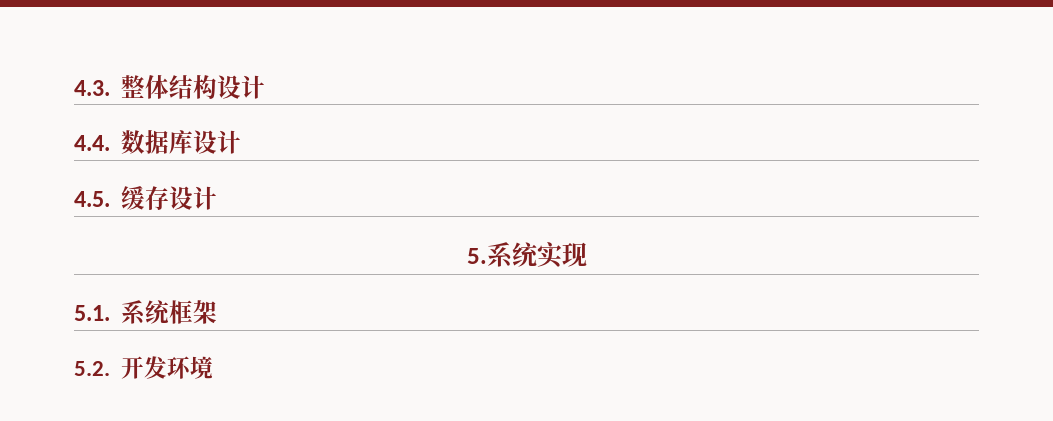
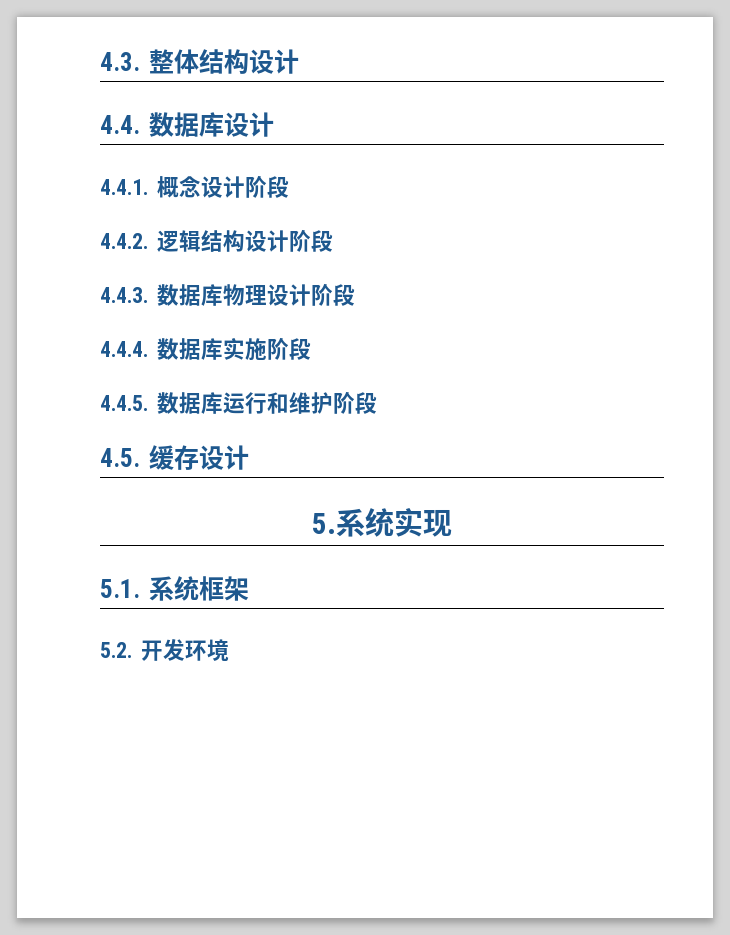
(241, 142) none -> [100,175,289,198] [100,229,333,252] [100,283,355,306] [100,337,311,360] [100,391,377,414] // 4.4.1.概念设计阶段 // 4.4.2.逻辑结构设计阶段 // 4.4.3.数据库物理设计阶段 // 4.4.4.数据库实施阶段 // 4.4.5.数据库运行和维护阶段

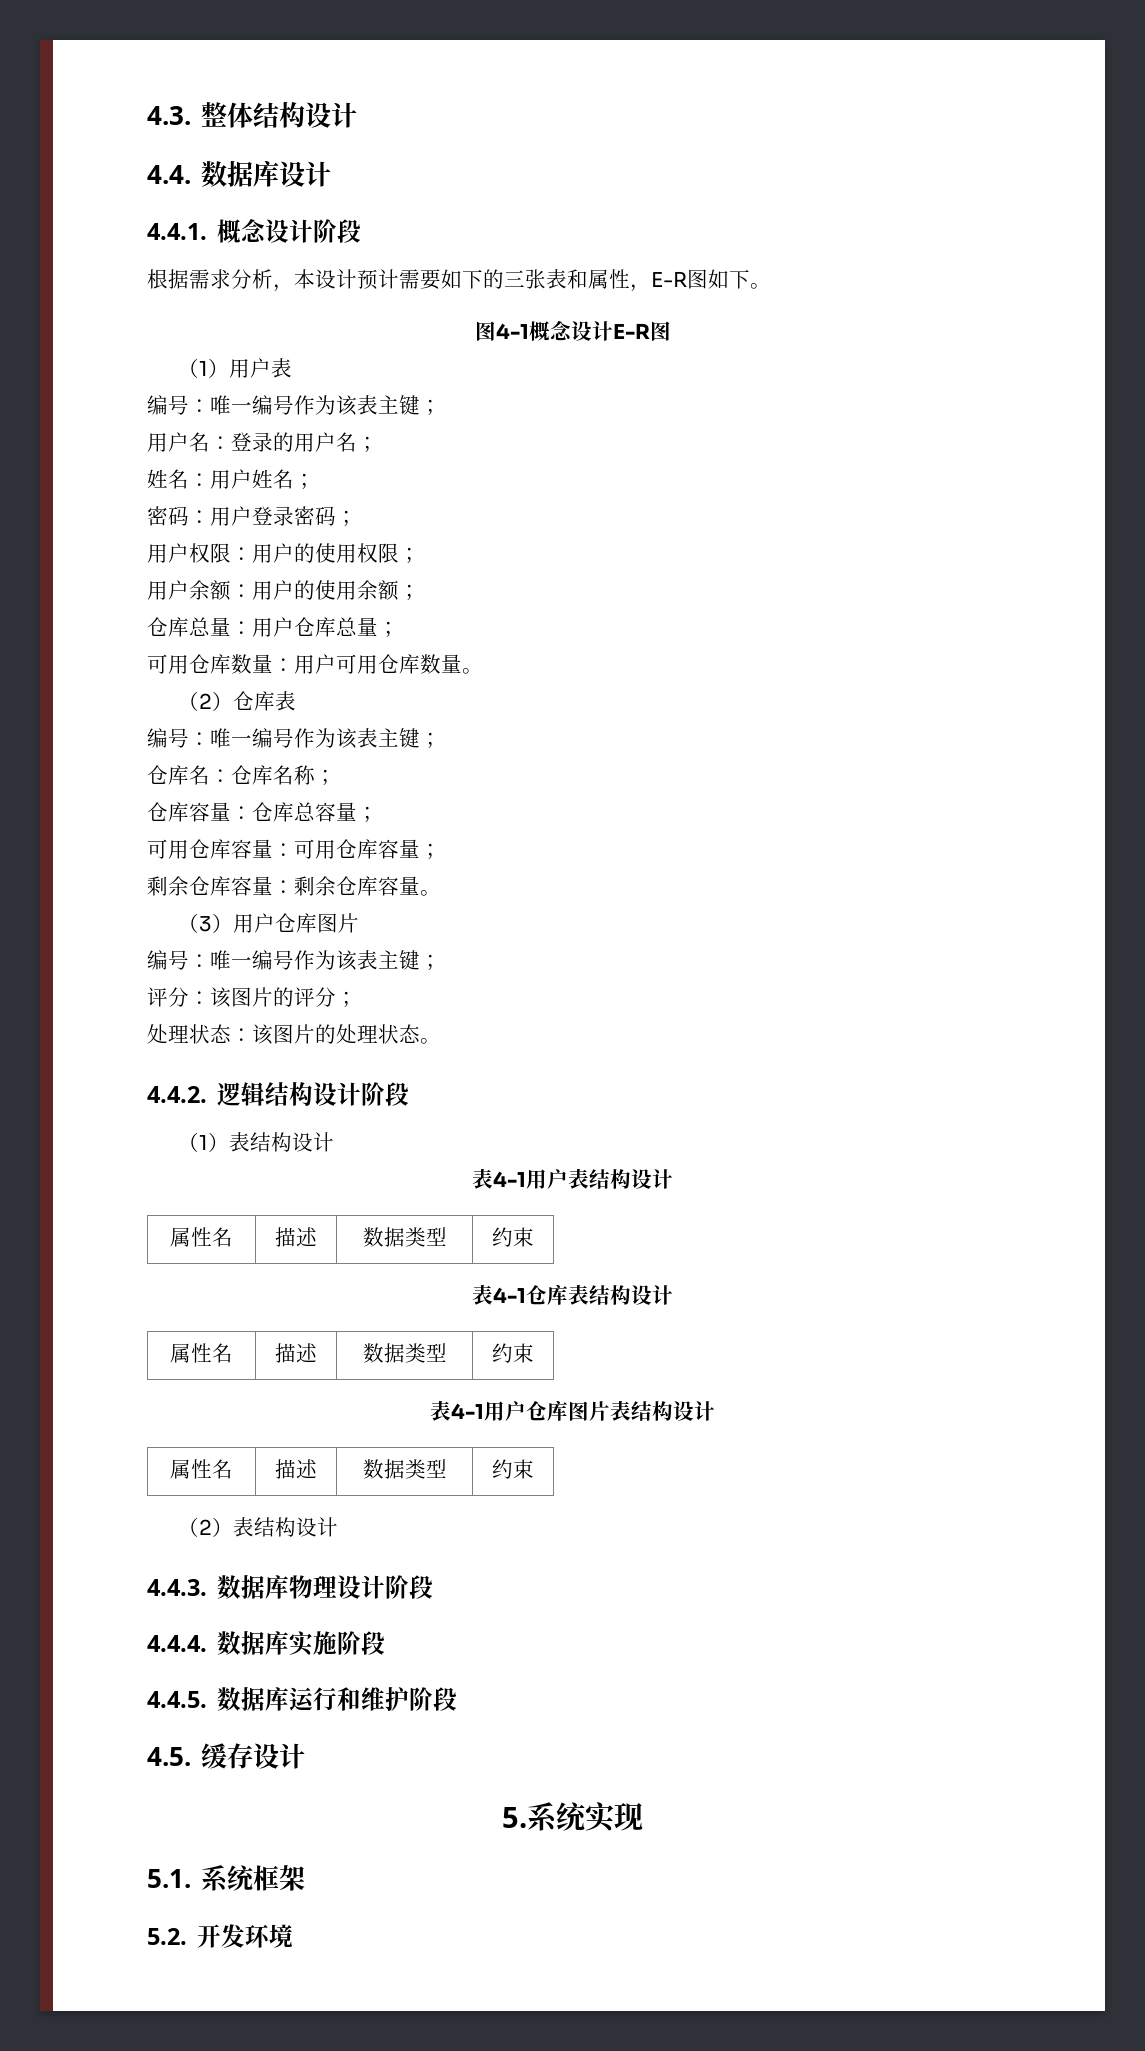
(289, 187) none -> [147,269,771,292] [474,320,671,341] [178,358,293,378] [147,395,441,416] [147,432,378,452] [147,469,315,489] [147,506,357,526] [147,543,420,563] [147,580,420,601] [147,617,399,637] [147,654,483,674] [178,691,297,711] [147,728,441,749] [147,765,336,785] [147,802,378,822] [147,839,441,859] [147,876,441,896] [178,913,360,933] [147,950,441,971] [147,987,357,1008] [147,1024,441,1045] // 根据需求分析，本设计预计需要如下的三张表和属性，E-R图如下。 // 图4-1概念设计E-R图 // （1）用户表 // 编号：唯一编号作为该表主键； // 用户名：登录的用户名； // 姓名：用户姓名； // 密码：用户登录密码； // 用户权限：用户的使用权限； // 用户余额：用户的使用余额； // 仓库总量：用户仓库总量； // 可用仓库数量：用户可用仓库数量。 // （2）仓库表 // 编号：唯一编号作为该表主键； // 仓库名：仓库名称； // 仓库容量：仓库总容量； // 可用仓库容量：可用仓库容量； // 剩余仓库容量：剩余仓库容量。 // （3）用户仓库图片 // 编号：唯一编号作为该表主键； // 评分：该图片的评分； // 处理状态：该图片的处理状态。
(333, 241) none -> [178,1132,335,1152] [472,1168,673,1189] [170,1227,233,1247] [275,1227,317,1247] [362,1227,447,1247] [492,1227,534,1247] [472,1284,673,1305] [170,1343,233,1363] [275,1343,317,1363] [362,1343,447,1363] [492,1343,534,1363] [430,1400,715,1421] [170,1459,233,1479] [275,1459,317,1479] [362,1459,447,1479] [492,1459,534,1479] [178,1517,339,1537] // （1）表结构设计 // 表4-1用户表结构设计 // 属性名 | 描述 | 数据类型 | 约束 // 表4-1仓库表结构设计 // 属性名 | 描述 | 数据类型 | 约束 // 表4-1用户仓库图片表结构设计 // 属性名 | 描述 | 数据类型 | 约束 // （2）表结构设计

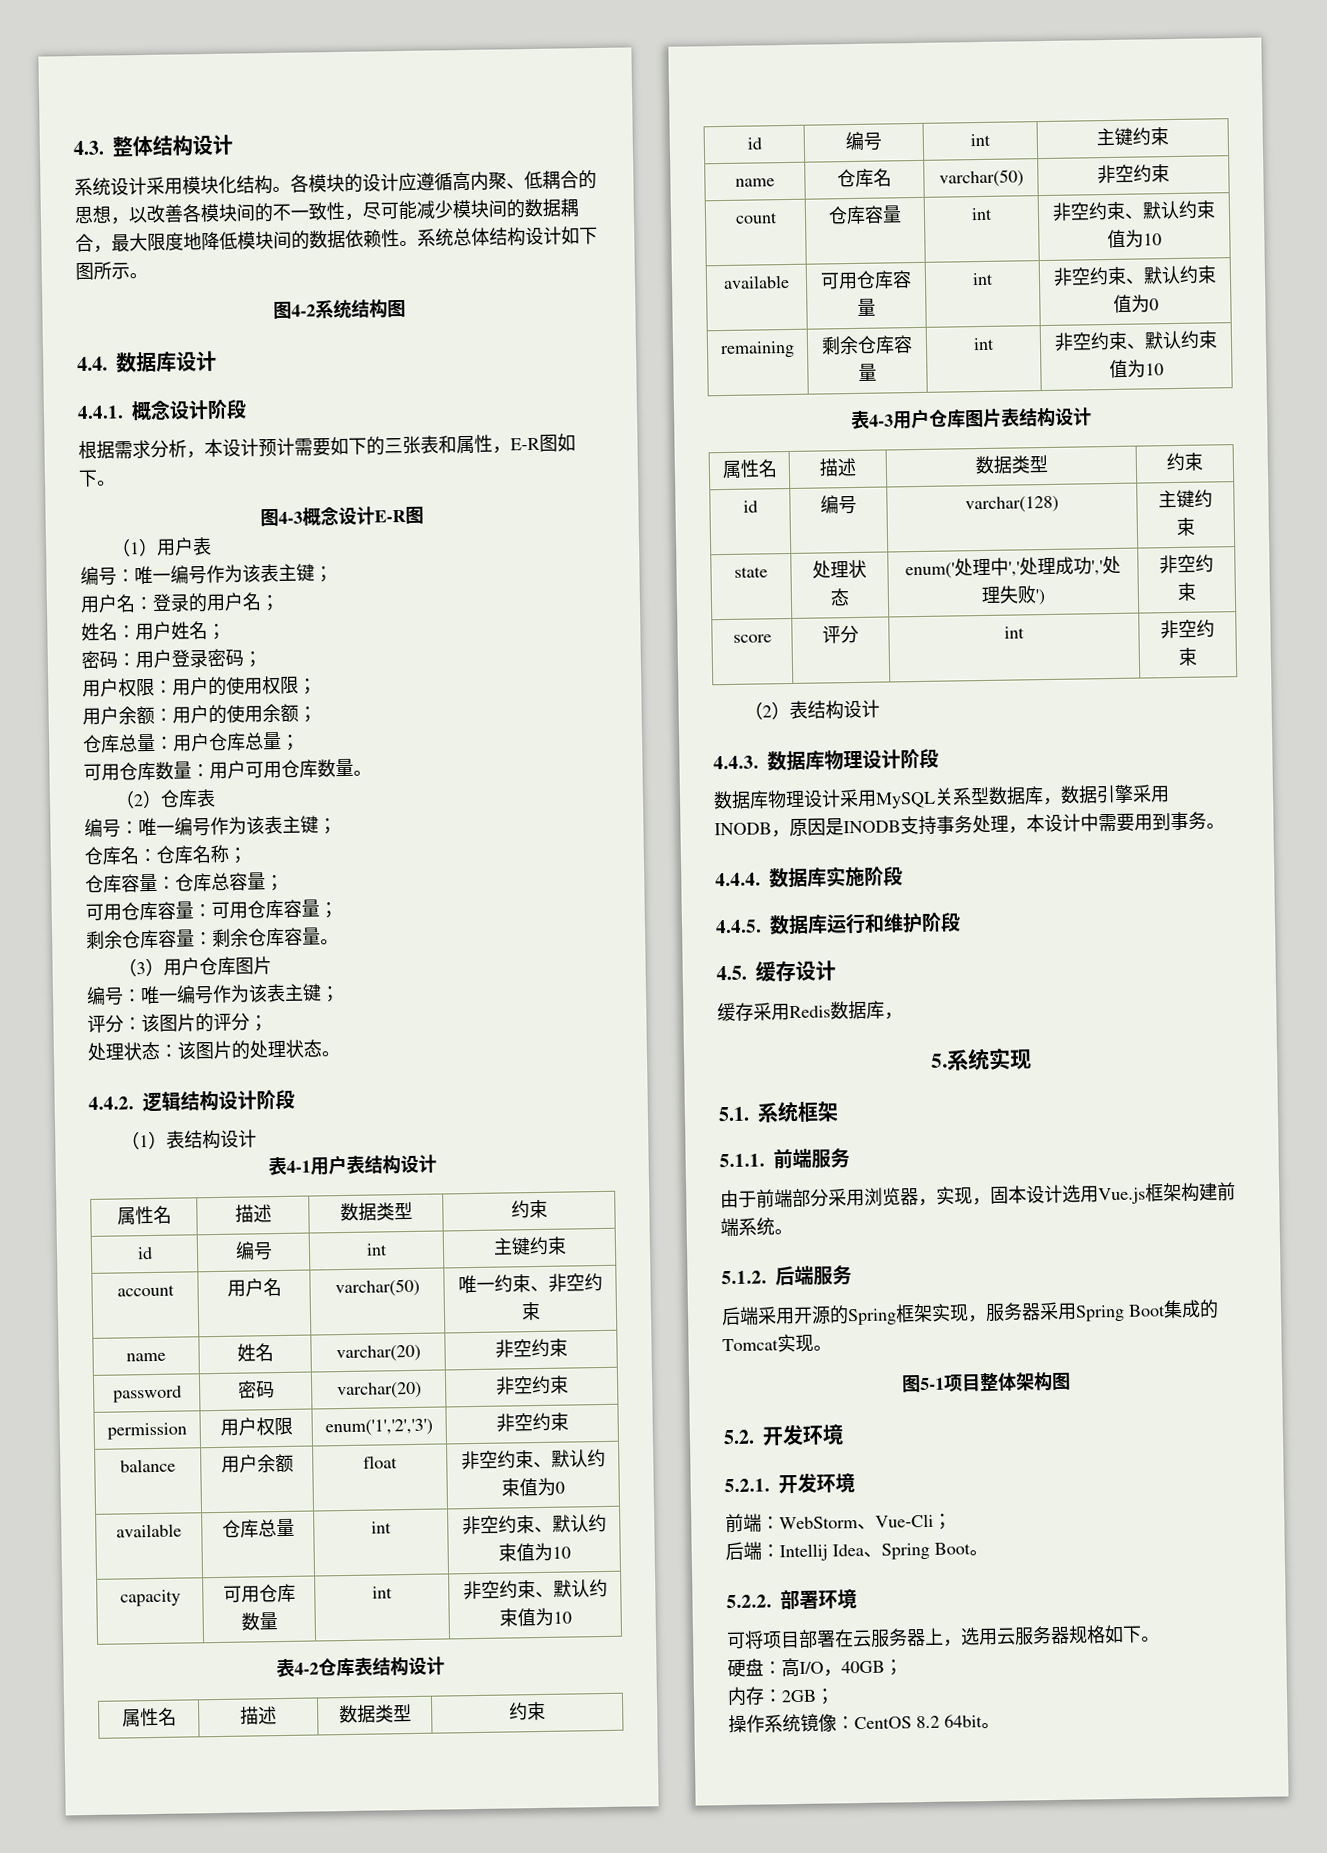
(358, 115) none -> [74,169,597,197] [74,198,579,225] [75,226,598,253] [75,261,148,281] [272,298,406,320] // 系统设计采用模块化结构。各模块的设计应遵循高内聚、低耦合的思想，以改善各模块间的不一致性，尽可能减少模块间的数据耦合，最大限度地降低模块间的数据依赖性。系统总体结构设计如下图所示。 // 图4-2系统结构图
[495,323,529,339] 4-1 -> [278,511,303,524] 4-3
[472,1284,526,1305] // 表4-1 -> [136,1246,153,1260] [234,1241,273,1261] [366,1243,388,1256] [492,1236,567,1256] [116,1284,175,1297] [226,1277,282,1297] [334,1278,420,1298] [457,1272,603,1294] [520,1301,541,1321] [126,1352,166,1362] [236,1343,274,1362] [335,1344,421,1363] [494,1338,568,1358] [112,1385,182,1403] [237,1380,275,1399] [336,1381,422,1400] [494,1375,569,1395] [107,1422,187,1440] [219,1416,293,1436] [325,1418,433,1437] [495,1412,569,1432] [120,1458,176,1473] [220,1453,294,1474] [363,1455,398,1469] [460,1448,606,1470] [501,1477,565,1497] [116,1523,182,1538] [221,1518,295,1538] [371,1521,392,1534] [461,1513,607,1535] [497,1542,571,1562] [119,1589,181,1607] [222,1583,296,1603] [240,1612,278,1631] [372,1586,393,1599] [462,1578,608,1600] [498,1607,572,1627] [275,1658,319,1678] // id | 编号 | int | 主键约束 // account | 用户名 | varchar(50) | 唯一约束、非空约束 // name | 姓名 | varchar(20) | 非空约束 // password | 密码 | varchar(20) | 非空约束 // permission | 用户权限 | enum('1','2','3') | 非空约束 // balance | 用户余额 | float | 非空约束、默认约束值为0 // available | 仓库总量 | int | 非空约束、默认约束值为10 // capacity | 可用仓库数量 | int | 非空约束、默认约束值为10 // 表4-2
[430,1400,484,1421] // 表4-1 -> [746,137,762,150] [845,131,882,151] [970,133,991,147] [1096,127,1169,146] [735,178,775,187] [837,168,892,188] [938,169,1024,188] [1097,164,1170,184] [734,212,778,224] [828,205,902,225] [971,207,993,221] [1052,200,1216,221] [1107,229,1162,249] [723,274,790,289] [820,270,912,290] [857,298,876,317] [972,272,994,286] [1053,265,1217,286] [1112,294,1159,313] [720,340,795,359] [821,335,913,356] [858,363,877,382] [973,337,995,351] [1054,330,1218,351] [1109,359,1164,379] [850,410,894,430] // id | 编号 | int | 主键约束 // name | 仓库名 | varchar(50) | 非空约束 // count | 仓库容量 | int | 非空约束、默认约束值为10 // available | 可用仓库容量 | int | 非空约束、默认约束值为0 // remaining | 剩余仓库容量 | int | 非空约束、默认约束值为10 // 表4-3
(534, 1469) none -> [742,500,758,513] [820,495,857,515] [965,495,1059,514] [1158,489,1213,508] [1176,517,1195,536] [734,566,768,578] [812,559,867,579] [830,588,850,607] [905,555,1121,580] [981,585,1046,606] [1159,554,1214,574] [1177,582,1197,601] [732,634,772,643] [822,624,859,644] [1004,626,1025,639] [1160,619,1215,639] [1178,647,1198,666] // id | 编号 | varchar(128) | 主键约束 // state | 处理状态 | enum('处理中','处理成功','处理失败') | 非空约束 // score | 评分 | int | 非空约束
(434, 1587) none -> [713,784,1170,810] [714,811,1225,838] // 数据库物理设计采用MySQL关系型数据库，数据引擎采用INODB，原因是INODB支持事务处理，本设计中需要用到事务。
(306, 1756) none -> [717,1000,903,1022] // 缓存采用Redis数据库，
[147,1924,294,1948] 5.2.开发环境 -> [719,1148,850,1170] [720,1182,1236,1209] [720,1217,793,1237] [721,1265,852,1286] [721,1299,1219,1326] [722,1334,832,1353] [901,1372,1071,1393] [723,1424,844,1446] [724,1472,855,1494] [725,1513,952,1533] [725,1541,988,1562] [726,1589,857,1610] [726,1624,1160,1650] [727,1657,903,1678] [727,1686,835,1707] [728,1713,1000,1734] 5.1.1.前端服务 // 由于前端部分采用浏览器，实现，固本设计选用Vue.js框架构建前端系统。 // 5.1.2.后端服务 // 后端采用开源的Spring框架实现，服务器采用Spring Boot集成的Tomcat实现。 // 图5-1项目整体架构图 // 5.2.开发环境 // 5.2.1.开发环境 // 前端：WebStorm、Vue-Cli； // 后端：Intellij Idea、Spring Boot。 // 5.2.2.部署环境 // 可将项目部署在云服务器上，选用云服务器规格如下。 // 硬盘：高I/O，40GB； // 内存：2GB； // 操作系统镜像：CentOS 8.2 64bit。

